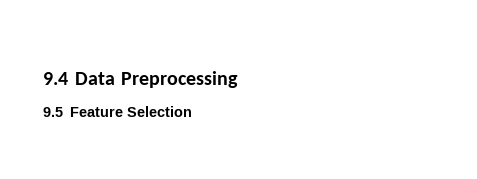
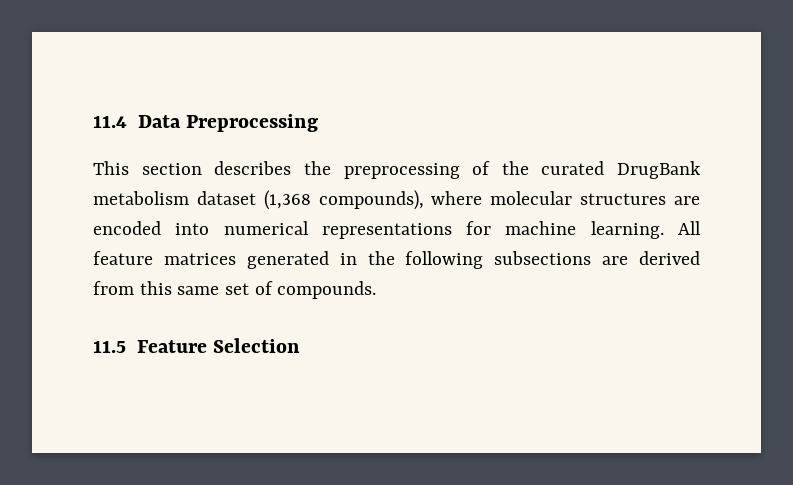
[43,72,68,85] 9.4 -> [93,115,127,128] 11.4
[43,107,63,117] 9.5 -> [93,161,701,179] [93,190,700,210] [93,221,701,239] [93,251,700,269] [93,281,377,299] [93,340,126,353] This section describes the preprocessing of the curated DrugBank metabolism dataset (1,368 compounds), where molecular structures are encoded into numerical representations for machine learning. All feature matrices generated in the following subsections are derived from this same set of compounds. // 11.5

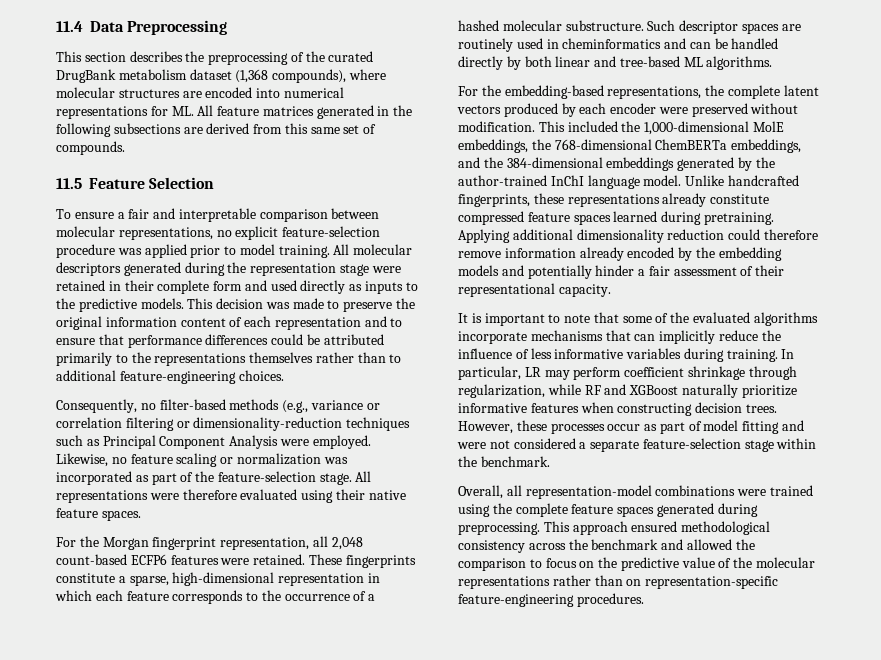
[505,221,664,239] machine learning. -> [171,106,194,116] ML.
(300, 345) none -> [56,208,380,222] [56,226,381,240] [56,244,413,258] [56,262,401,276] [56,280,418,294] [56,298,416,312] [56,316,403,330] [56,334,384,348] [56,352,402,366] [56,370,284,384] [56,399,380,413] [56,417,411,431] [56,435,371,449] [56,453,348,467] [56,471,372,485] [56,489,406,503] [56,508,141,521] [56,536,363,550] [56,554,416,568] [56,572,380,586] [55,590,376,604] [458,20,801,34] [458,38,779,52] [458,56,773,70] [458,85,819,99] [457,103,799,117] [458,121,784,135] [458,139,802,153] [458,157,775,171] [458,175,799,189] [458,193,770,207] [458,211,774,225] [458,229,818,243] [458,247,782,261] [458,265,785,279] [458,283,611,297] [458,312,818,326] [458,330,781,344] [458,348,795,362] [458,366,797,380] [458,384,797,398] [458,402,777,416] [458,420,805,434] [457,438,817,452] [458,456,550,467] [458,485,813,499] [458,503,758,517] [458,521,771,535] [458,539,755,553] [458,557,816,571] [458,575,779,589] [458,593,644,607] // To ensure a fair and interpretable comparison between molecular representations, no explicit feature-selection procedure was applied prior to model training. All molecular descriptors generated during the representation stage were retained in their complete form and used directly as inputs to the predictive models. This decision was made to preserve the original information content of each representation and to ensure that performance differences could be attributed primarily to the representations themselves rather than to additional feature-engineering choices. // Consequently, no filter-based methods (e.g., variance or correlation filtering or dimensionality-reduction techniques such as Principal Component Analysis were employed. Likewise, no feature scaling or normalization was incorporated as part of the feature-selection stage. All representations were therefore evaluated using their native feature spaces. // For the Morgan fingerprint representation, all 2,048 count-based ECFP6 features were retained. These fingerprints constitute a sparse, high-dimensional representation in which each feature corresponds to the occurrence of a hashed molecular substructure. Such descriptor spaces are routinely used in cheminformatics and can be handled directly by both linear and tree-based ML algorithms. // For the embedding-based representations, the complete latent vectors produced by each encoder were preserved without modification. This included the 1,000-dimensional MolE embeddings, the 768-dimensional ChemBERTa embeddings, and the 384-dimensional embeddings generated by the author-trained InChI language model. Unlike handcrafted fingerprints, these representations already constitute compressed feature spaces learned during pretraining. Applying additional dimensionality reduction could therefore remove information already encoded by the embedding models and potentially hinder a fair assessment of their representational capacity. // It is important to note that some of the evaluated algorithms incorporate mechanisms that can implicitly reduce the influence of less informative variables during training. In particular, LR may perform coefficient shrinkage through regularization, while RF and XGBoost naturally prioritize informative features when constructing decision trees. However, these processes occur as part of model fitting and were not considered a separate feature-selection stage within the benchmark. // Overall, all representation-model combinations were trained using the complete feature spaces generated during preprocessing. This approach ensured methodological consistency across the benchmark and allowed the comparison to focus on the predictive value of the molecular representations rather than on representation-specific feature-engineering procedures.

